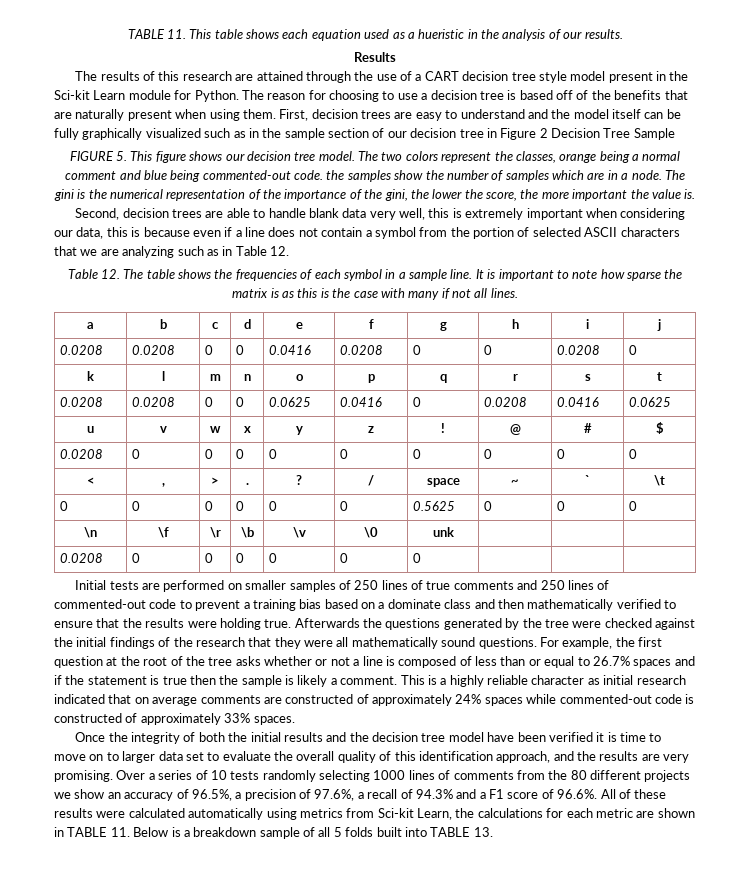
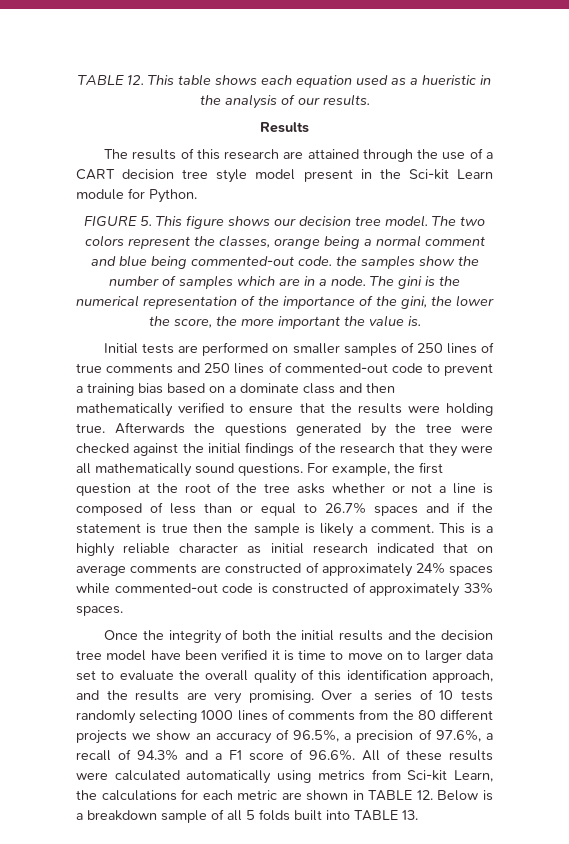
[127,29,186,39] TABLE 11. -> [78,75,144,85] TABLE 12.
[241,90,688,102] [54,109,681,121] [54,128,675,140] The reason for choosing to use a decision tree is based off of the benefits that are naturally present when using them. First, decision trees are easy to understand and the model itself can be fully graphically visualized such as in the sample section of our decision tree in Figure 2 Decision Tree Sample -> (197, 196) none
[75,208,686,220] [54,227,680,239] [54,246,289,258] [67,269,683,281] [232,288,518,300] [87,322,94,329] [159,319,167,329] [212,322,219,329] [243,319,251,329] [295,322,303,329] [368,319,374,329] [439,322,447,331] [511,319,519,329] [586,319,589,329] [657,319,661,331] [59,345,103,355] [131,345,175,355] [204,345,213,355] [235,345,244,355] [268,345,311,355] [339,345,383,355] [412,345,421,355] [483,345,492,355] [556,345,600,355] [628,345,637,355] [87,371,94,381] [161,371,165,381] [209,374,221,381] [243,374,251,381] [295,374,304,381] [367,374,375,383] [439,374,447,383] [512,374,518,381] [584,374,591,381] [657,372,662,381] [59,397,103,407] [131,397,175,407] [204,397,213,407] [235,397,244,407] [268,397,311,407] [339,397,382,407] [412,397,421,407] [483,397,527,407] [556,397,599,407] [628,397,671,407] [87,426,94,433] [159,426,167,433] [210,426,221,433] [243,426,251,433] [295,426,303,435] [368,426,374,433] [441,423,445,433] [509,424,521,435] [583,423,592,433] [655,422,664,434] [59,449,103,459] [131,449,140,459] [204,449,213,459] [235,449,244,459] [268,449,277,459] [339,449,348,459] [412,449,421,459] [483,449,492,459] [556,449,565,459] [628,449,637,459] [86,477,95,485] [161,483,165,487] [211,477,219,485] [245,483,249,485] [296,475,302,485] [368,475,374,486] [426,478,460,487] [511,479,519,485] [585,475,590,485] [654,475,665,486] [59,501,68,511] [131,501,140,511] [204,501,213,511] [235,501,244,511] [268,501,277,511] [339,501,348,511] [412,501,455,511] [483,501,492,511] [556,501,565,511] [628,501,637,511] [84,527,97,538] [157,527,169,538] [209,527,221,538] [240,527,254,538] [292,527,306,538] [364,527,378,538] [432,527,454,537] [59,553,103,563] [131,553,140,563] [204,553,213,563] [235,553,244,563] [268,553,277,563] [339,553,348,563] [412,553,421,563] // Second, decision trees are able to handle blank data very well, this is extremely important when considering our data, this is because even if a line does not contain a symbol from the portion of selected ASCII characters that we are analyzing such as in Table 12. // Table 12. The table shows the frequencies of each symbol in a sample line. It is important to note how sparse the matrix is as this is the case with many if not all lines. // a | b | c | d | e | f | g | h | i | j // 0.0208 | 0.0208 | 0 | 0 | 0.0416 | 0.0208 | 0 | 0 | 0.0208 | 0 // k | l | m | n | o | p | q | r | s | t // 0.0208 | 0.0208 | 0 | 0 | 0.0625 | 0.0416 | 0 | 0.0208 | 0.0416 | 0.0625 // u | v | w | x | y | z | ! | @ | # | $ // 0.0208 | 0 | 0 | 0 | 0 | 0 | 0 | 0 | 0 | 0 // < | , | > | . | ? | / | space | ~ | ` | \t // 0 | 0 | 0 | 0 | 0 | 0 | 0.5625 | 0 | 0 | 0 // \n | \f | \r | \b | \v | \0 | unk | | | // 0.0208 | 0 | 0 | 0 | 0 | 0 | 0 | | | -> (421, 321) none
[110,827,130,837] 11. -> [416,790,433,800] 12.

